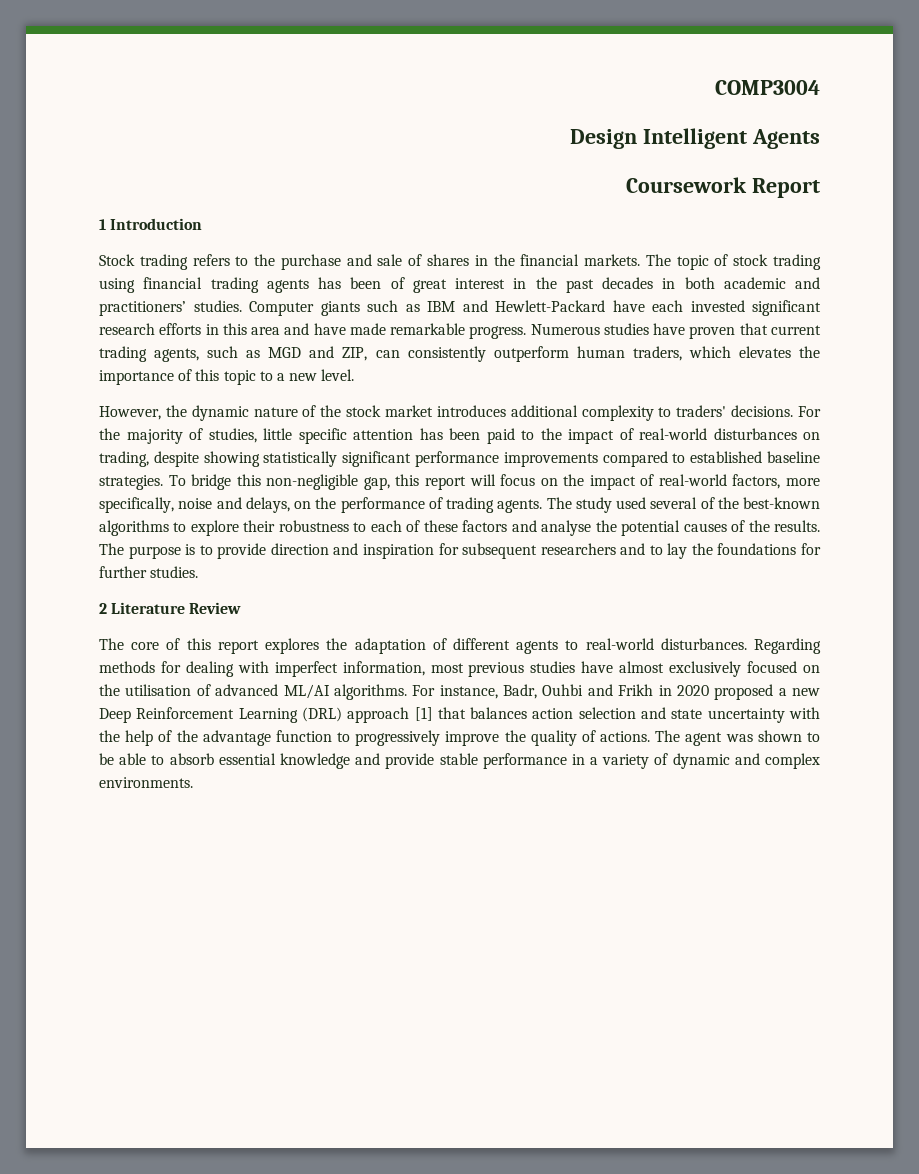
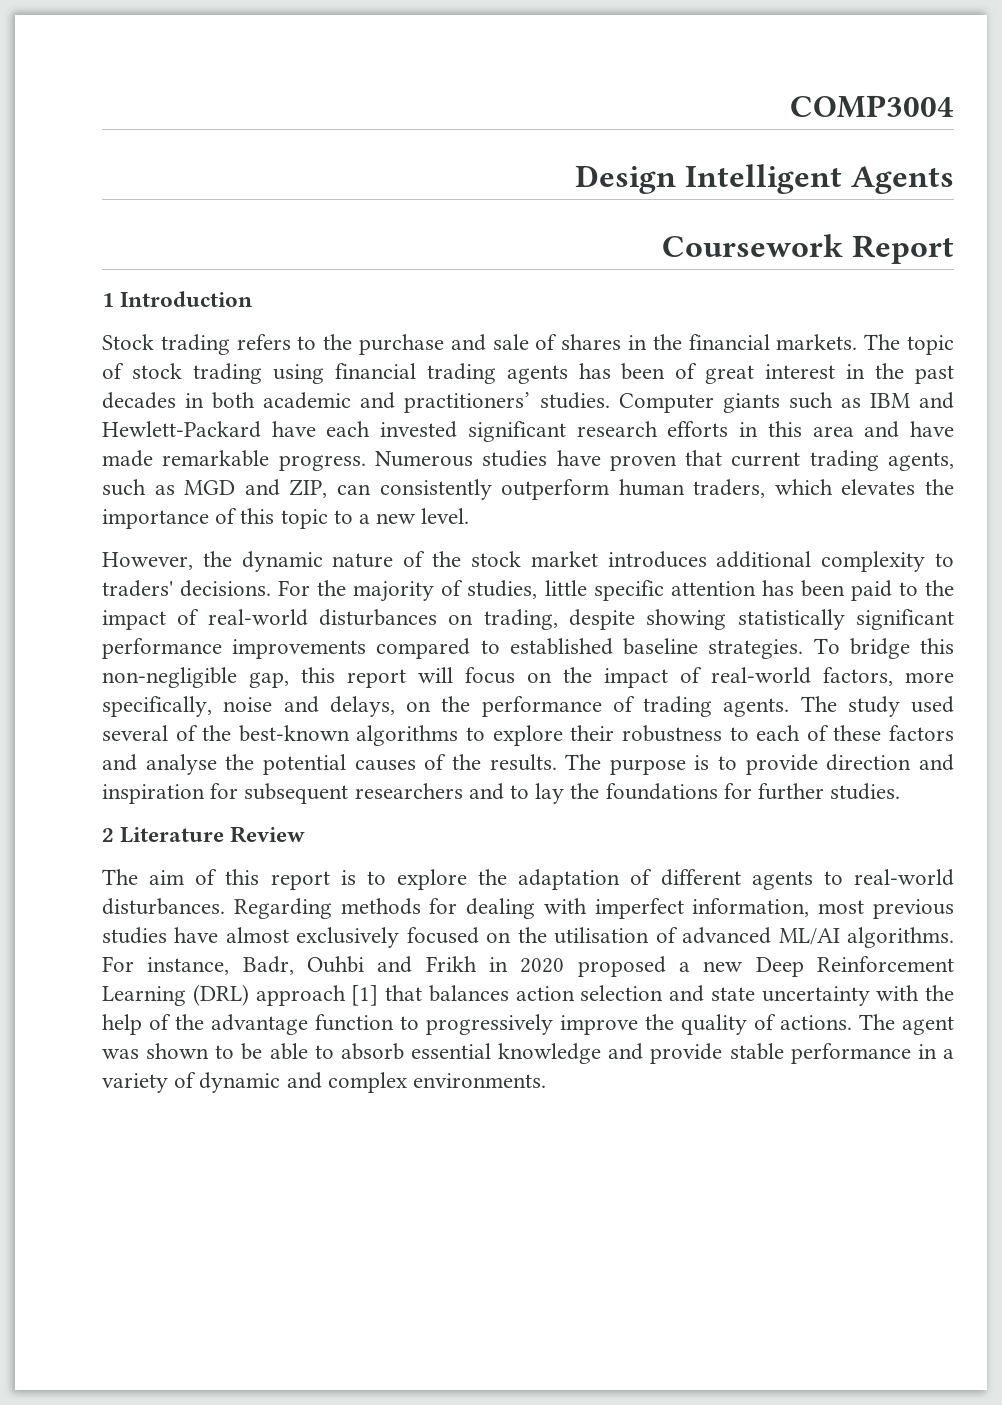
[131,642,160,650] core -> [149,870,185,885] aim
[265,638,320,654] explores -> [340,869,467,890] is to explore

